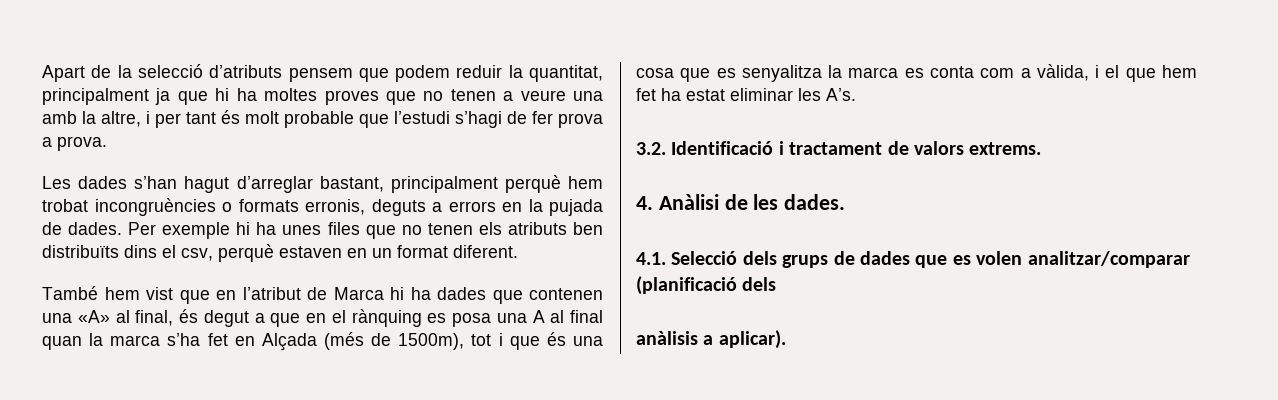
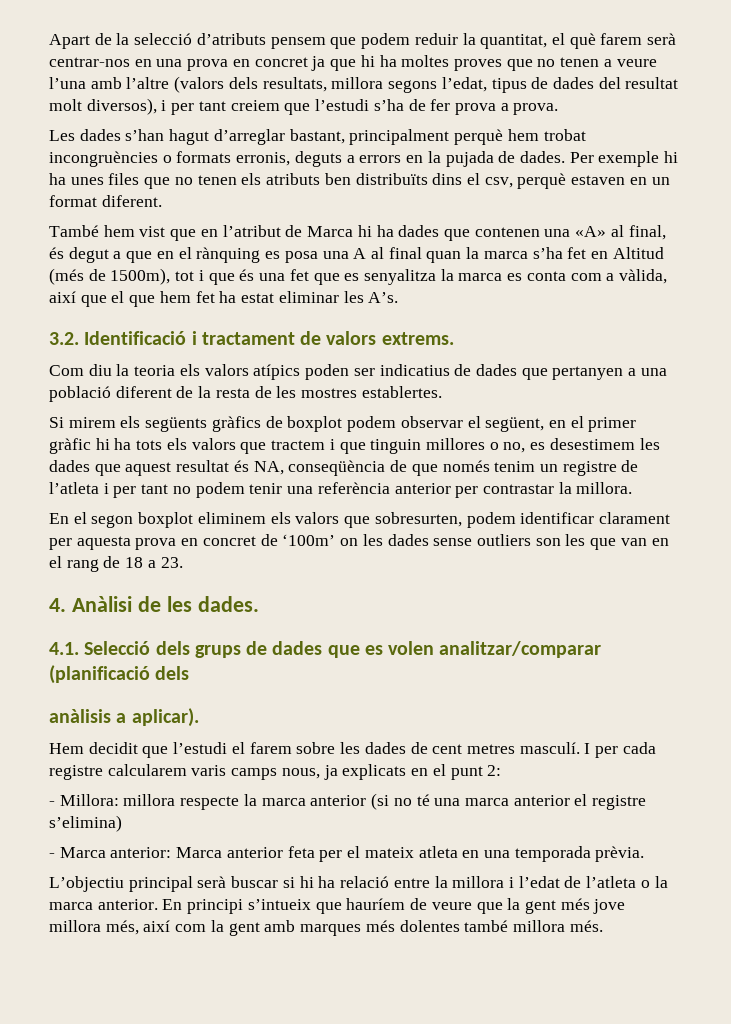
[42,88,149,105] principalment -> [551,33,677,49] [49,57,308,71] el què farem serà centrar-nos en una prova en concret
[573,91,604,101] [42,110,502,128] una amb la altre, i per tant és molt probable que l’estudi s’hagi -> [49,76,679,93] [49,98,404,115] l’una amb l’altre (valors dels resultats, millora segons l’edat, tipus de dades del resultat molt diversos), i per tant creiem que l’estudi s’ha
[261,333,317,351] Alçada -> [612,247,664,259] Altitud
[636,68,674,78] cosa -> [289,269,309,281] fet
[1095,65,1100,78] i -> [49,291,107,307] així que
(1042, 148) none -> [49,364,667,380] [49,386,442,402] [49,416,637,432] [49,438,660,454] [49,460,639,476] [49,482,633,498] [49,512,670,528] [49,534,669,550] [49,556,183,572] // Com diu la teoria els valors atípics poden ser indicatius de dades que pertanyen a una població diferent de la resta de les mostres establertes. // Si mirem els següents gràfics de boxplot podem observar el següent, en el primer gràfic hi ha tots els valors que tractem i que tinguin millores o no, es desestimem les dades que aquest resultat és NA, conseqüència de que només tenim un registre de l’atleta i per tant no podem tenir una referència anterior per contrastar la millora. // En el segon boxplot eliminem els valors que sobresurten, podem identificar clarament per aquesta prova en concret de ‘100m’ on les dades sense outliers son les que van en el rang de 18 a 23.
(786, 339) none -> [49,742,656,758] [49,764,502,780] [49,793,647,810] [49,815,122,832] [49,846,645,862] [49,876,668,892] [49,898,626,914] [49,920,603,936] // Hem decidit que l’estudi el farem sobre les dades de cent metres masculí. I per cada registre calcularem varis camps nous, ja explicats en el punt 2: // - Millora: millora respecte la marca anterior (si no té una marca anterior el registre s’elimina) // - Marca anterior: Marca anterior feta per el mateix atleta en una temporada prèvia. // L’objectiu principal serà buscar si hi ha relació entre la millora i l’edat de l’atleta o la marca anterior. En principi s’intueix que hauríem de veure que la gent més jove millora més, així com la gent amb marques més dolentes també millora més.

